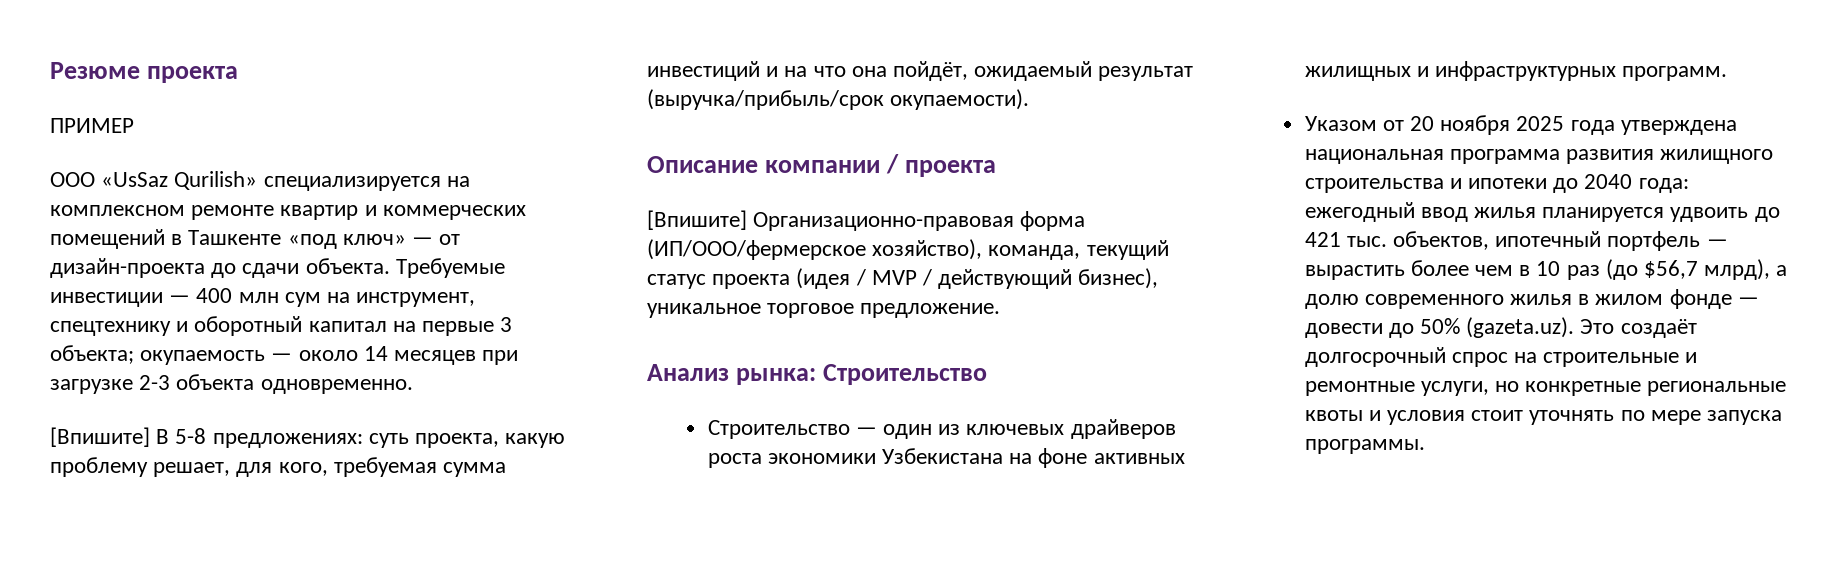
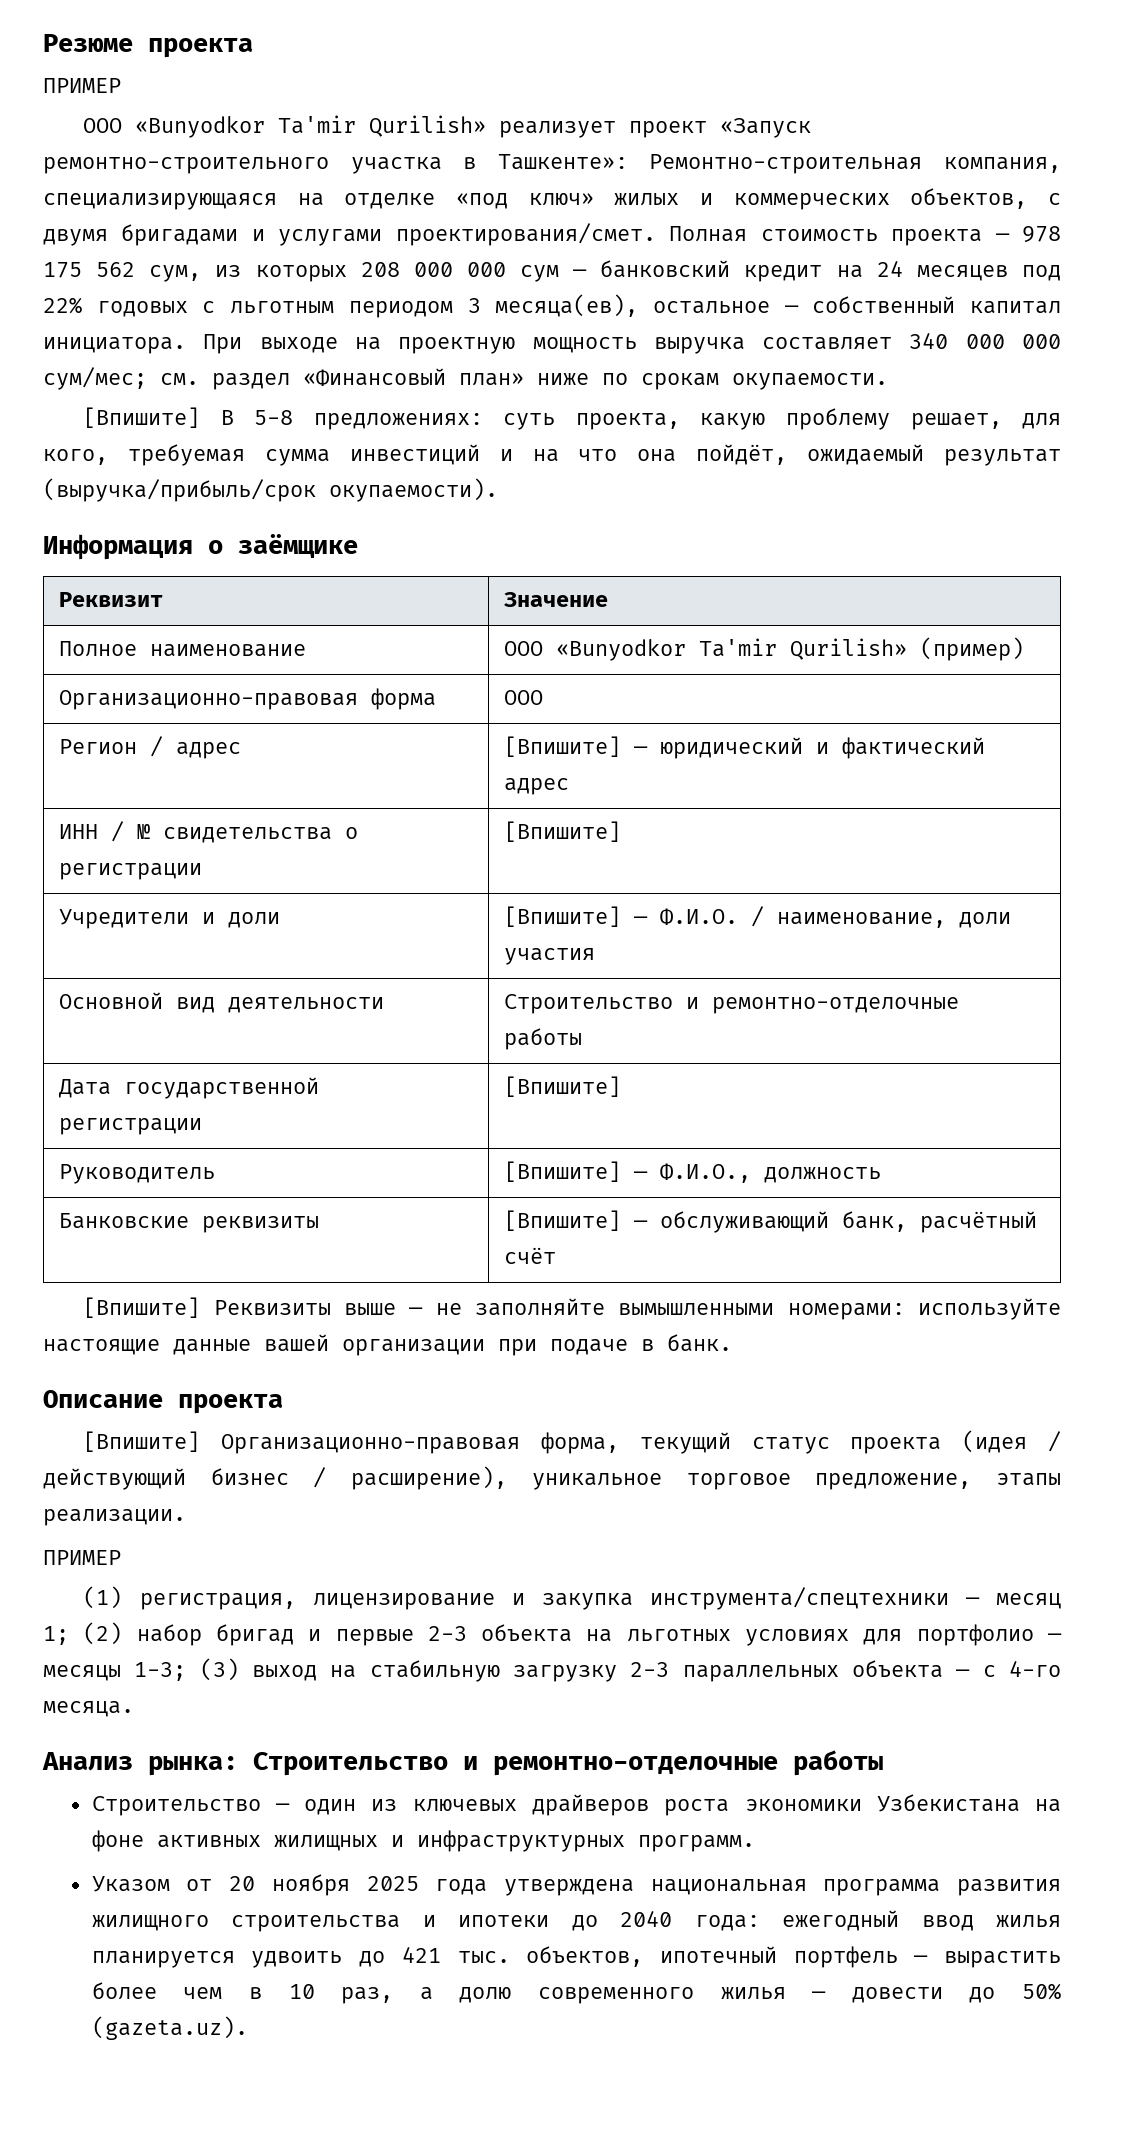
[101,171,470,191] [50,205,526,220] [50,229,461,249] [50,258,505,278] [50,288,476,307] [50,316,513,336] [50,345,519,365] [50,374,413,394] «UsSaz Qurilish» специализируется на комплексном ремонте квартир и коммерческих помещений в Ташкенте «под ключ» — от дизайн-проекта до сдачи объекта. Требуемые инвестиции — 400 млн сум на инструмент, спецтехнику и оборотный капитал на первые 3 объекта; окупаемость — около 14 месяцев при загрузке 2-3 объекта одновременно. -> [135,115,812,138] [43,154,1061,174] [43,188,1061,210] [43,223,1061,246] [43,260,1061,282] [43,294,1061,318] [43,333,1061,354] [43,367,888,390] «Bunyodkor Ta'mir Qurilish» реализует проект «Запуск ремонтно-строительного участка в Ташкенте»: Ремонтно-строительная компания, специализирующаяся на отделке «под ключ» жилых и коммерческих объектов, с двумя бригадами и услугами проектирования/смет. Полная стоимость проекта — 978 175 562 сум, из которых 208 000 000 сум — банковский кредит на 24 месяцев под 22% годовых с льготным периодом 3 месяца(ев), остальное — собственный капитал инициатора. При выходе на проектную мощность выручка составляет 340 000 000 сум/мес; см. раздел «Финансовый план» ниже по срокам окупаемости.
(1030, 99) none -> [43,534,358,560] [59,592,164,607] [504,592,609,607] [59,641,307,657] [504,637,1025,661] [59,688,437,710] [504,690,544,705] [59,736,242,759] [504,736,986,759] [504,778,570,795] [59,821,359,843] [59,863,203,880] [504,821,622,842] [59,909,281,929] [504,906,1012,928] [504,948,596,965] [59,992,385,1013] [504,994,960,1014] [504,1028,583,1050] [59,1077,320,1099] [59,1118,203,1135] [504,1076,622,1097] [59,1164,216,1184] [504,1161,882,1183] [59,1213,320,1233] [504,1210,1038,1233] [504,1247,557,1264] [83,1297,1061,1320] [43,1334,732,1356] // Информация о заёмщике // Реквизит | Значение // Полное наименование | ООО «Bunyodkor Ta'mir Qurilish» (пример) // Организационно-правовая форма | ООО // Регион / адрес | [Впишите] — юридический и фактический адрес // ИНН / № свидетельства о регистрации | [Впишите] // Учредители и доли | [Впишите] — Ф.И.О. / наименование, доли участия // Основной вид деятельности | Строительство и ремонтно-отделочные работы // Дата государственной регистрации | [Впишите] // Руководитель | [Впишите] — Ф.И.О., должность // Банковские реквизиты | [Впишите] — обслуживающий банк, расчётный счёт // [Впишите] Реквизиты выше — не заполняйте вымышленными номерами: используйте настоящие данные вашей организации при подаче в банк.
[764,154,899,174] компании / -> (163, 1399) none
[1020,211,1086,231] [647,239,1081,260] форма (ИП/ООО/фермерское хозяйство), команда, -> [541,1432,620,1454] форма,
[871,268,1159,289] [647,303,1001,318] MVP / действующий бизнес), уникальное торговое предложение. -> [43,1466,1061,1490] [43,1509,186,1526] [43,1550,121,1565] [83,1586,1061,1610] [43,1622,1062,1646] [43,1658,1062,1682] [43,1701,134,1717] действующий бизнес / расширение), уникальное торговое предложение, этапы реализации. // ПРИМЕР // (1) регистрация, лицензирование и закупка инструмента/спецтехники — месяц 1; (2) набор бригад и первые 2-3 объекта на льготных условиях для портфолио — месяцы 1-3; (3) выход на стабильную загрузку 2-3 параллельных объекта — с 4-го месяца.
(987, 374) none -> [463,1750,883,1776] и ремонтно-отделочные работы
[1566,259,1771,280] раз (до $56,7 млрд), -> [341,1987,394,2004] раз,
[1578,289,1732,309] в жилом фонде -> (786, 1993) none
[1580,319,1697,338] [1304,347,1698,367] [1304,381,1787,396] [1304,410,1783,425] [1304,439,1425,454] Это создаёт долгосрочный спрос на строительные и ремонтные услуги, но конкретные региональные квоты и условия стоит уточнять по мере запуска программы. -> (248, 2028) none

